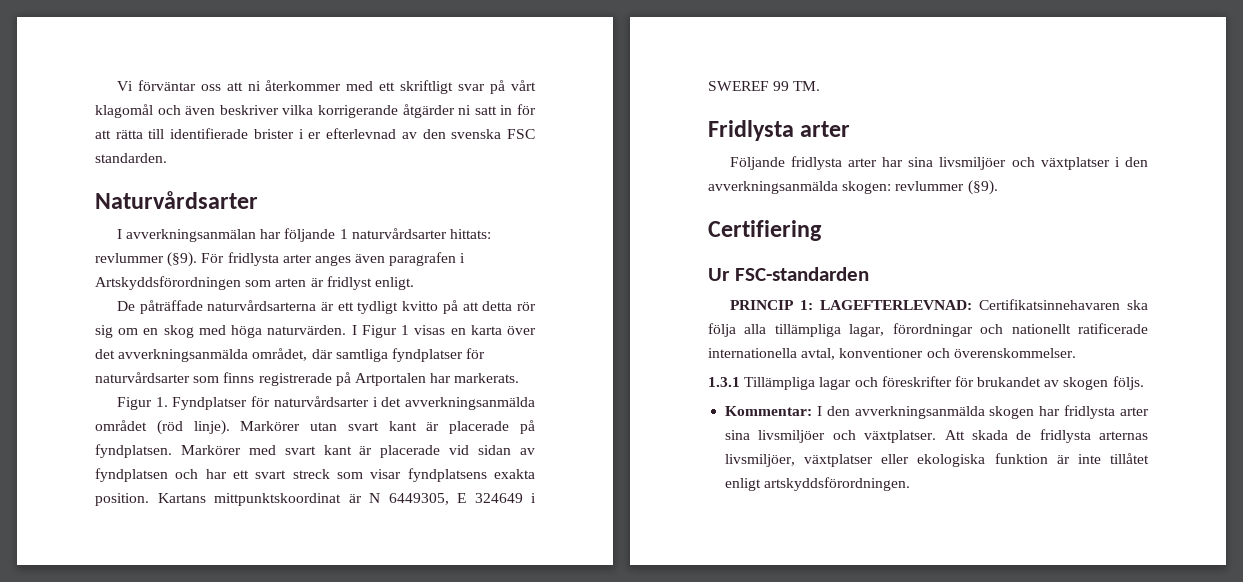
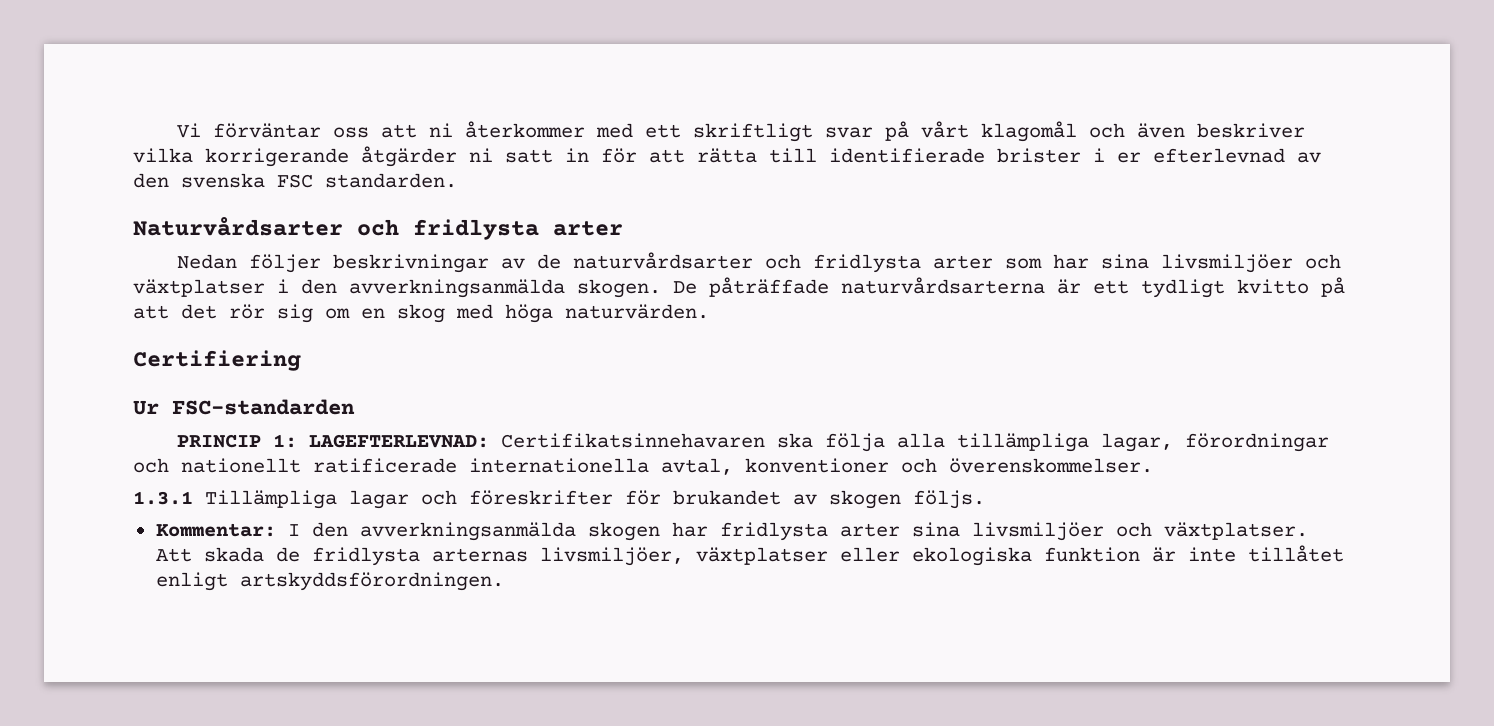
[116,228,491,242] [95,252,466,267] [95,276,414,290] // I avverkningsanmälan har följande 1 naturvårdsarter hittats: revlummer (§9). För fridlysta arter anges även paragrafen i Artskyddsförordningen som arten är fridlyst enligt. // -> [357,219,623,240] [176,252,1341,273] [133,279,661,298] och fridlysta arter // Nedan följer beskrivningar av de naturvårdsarter och fridlysta arter som har sina livsmiljöer och växtplatser i den avverkningsanmälda skogen.
[482,301,513,311] detta -> [181,304,217,319] det
[351,325,536,338] [95,348,486,362] [95,372,520,386] [116,396,535,410] [95,420,535,435] [95,444,536,458] [95,468,535,482] [95,493,536,506] [708,81,821,91] [708,120,851,141] [729,156,1148,170] [708,180,998,195] I Figur 1 visas en karta över det avverkningsanmälda området, där samtliga fyndplatser för naturvårdsarter som finns registrerade på Artportalen har markerats. // Figur 1. Fyndplatser för naturvårdsarter i det avverkningsanmälda området (röd linje). Markörer utan svart kant är placerade på fyndplatsen. Markörer med svart kant är placerade vid sidan av fyndplatsen och har ett svart streck som visar fyndplatsens exakta position. Kartans mittpunktskoordinat är N 6449305, E 324649 i SWEREF 99 TM. // Fridlysta arter // Följande fridlysta arter har sina livsmiljöer och växtplatser i den avverkningsanmälda skogen: revlummer (§9). -> (709, 311) none

